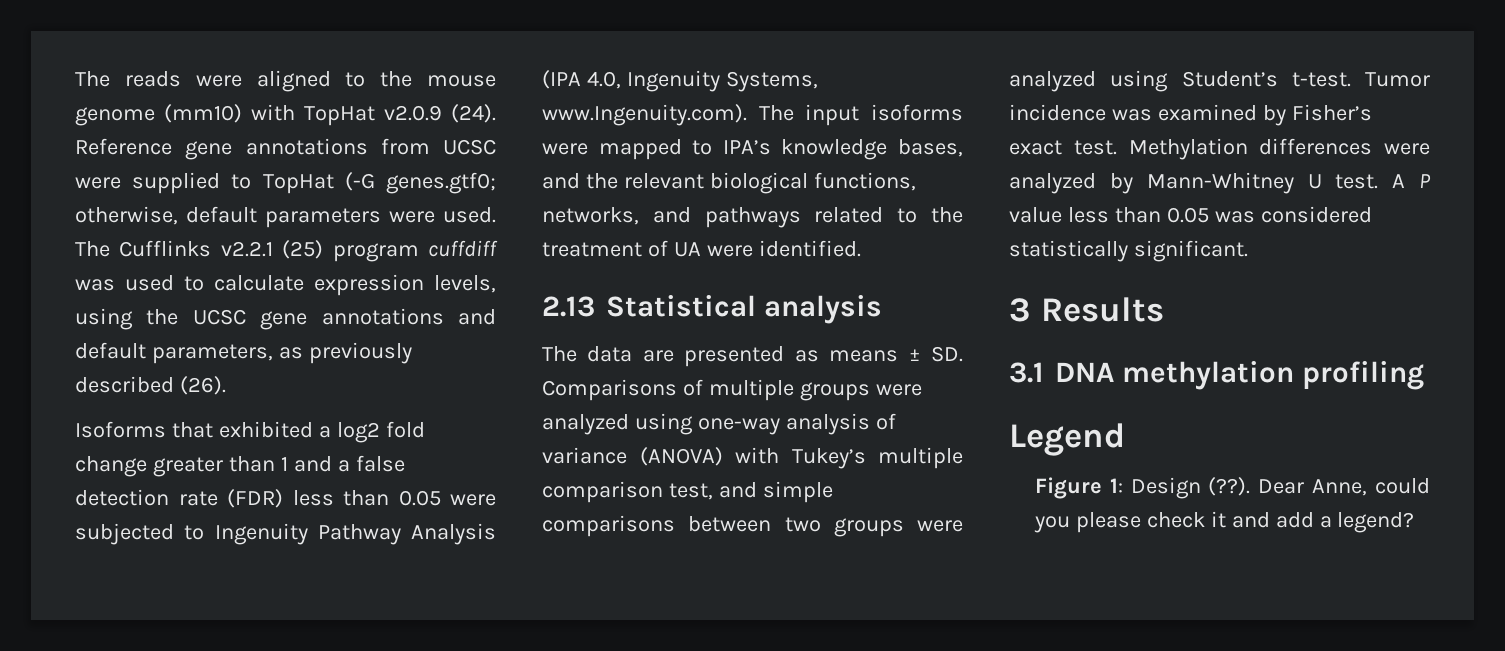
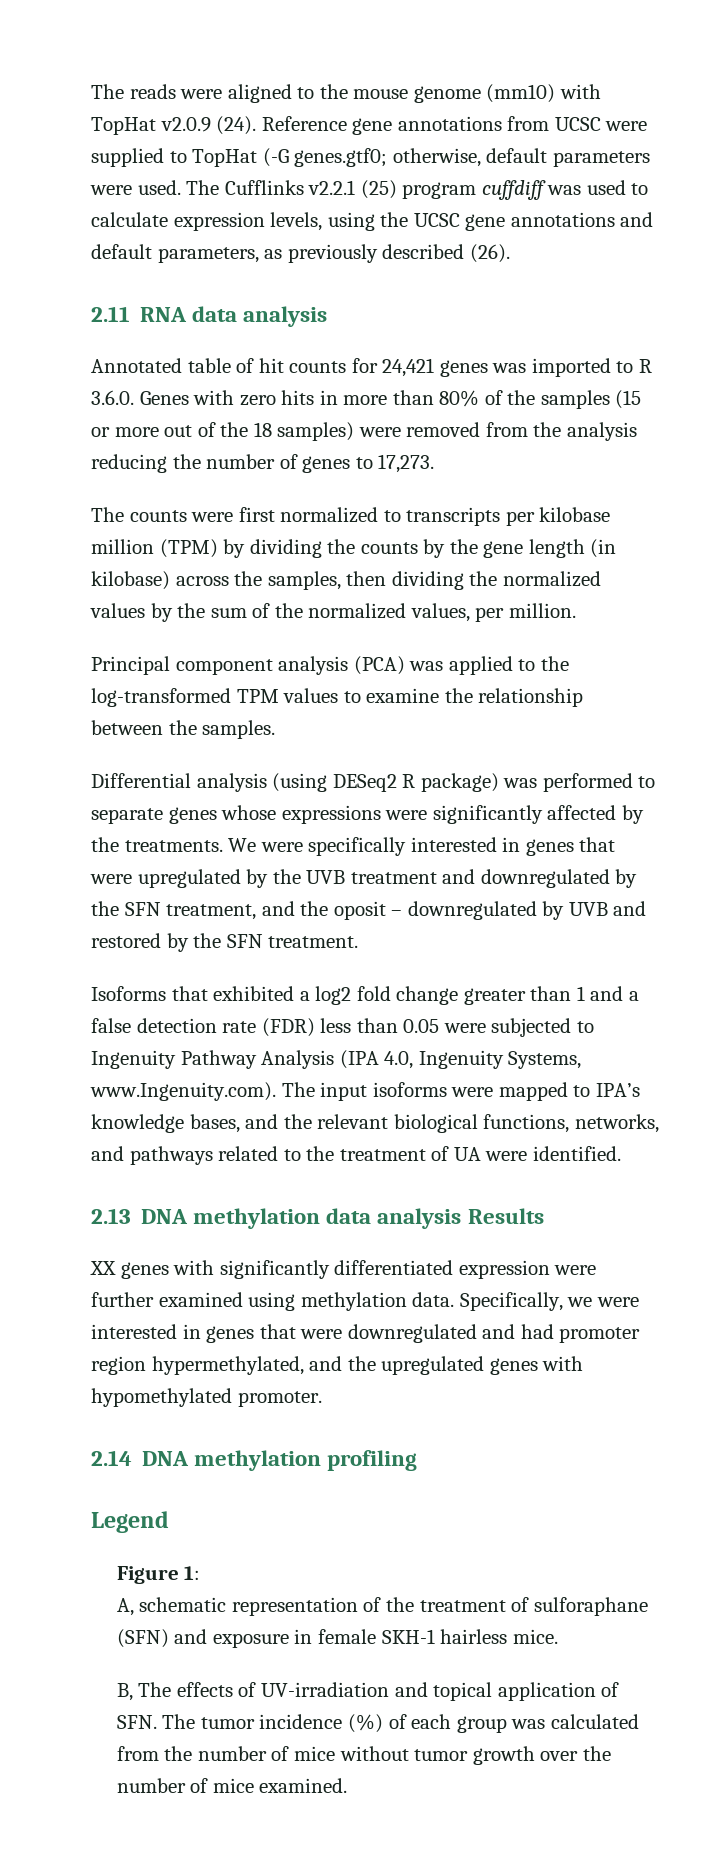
(226, 385) none -> [91,306,328,327] [91,358,652,377] [91,390,642,409] [91,422,637,441] [91,454,435,473] [91,507,611,526] [91,539,617,558] [91,571,601,590] [90,603,576,622] [91,656,569,675] [91,688,584,707] [91,720,276,739] [91,773,656,792] [91,805,644,824] [91,837,616,856] [90,869,638,888] [91,901,647,920] [91,933,359,952] // 2.11 RNA data analysis // Annotated table of hit counts for 24,421 genes was imported to R 3.6.0. Genes with zero hits in more than 80% of the samples (15 or more out of the 18 samples) were removed from the analysis reducing the number of genes to 17,273. // The counts were first normalized to transcripts per kilobase million (TPM) by dividing the counts by the gene length (in kilobase) across the samples, then dividing the normalized values by the sum of the normalized values, per million. // Principal component analysis (PCA) was applied to the log-transformed TPM values to examine the relationship between the samples. // Differential analysis (using DESeq2 R package) was performed to separate genes whose expressions were significantly affected by the treatments. We were specifically interested in genes that were upregulated by the UVB treatment and downregulated by the SFN treatment, and the oposit – downregulated by UVB and restored by the SFN treatment.
[606,295,882,324] [542,346,963,367] [542,379,922,401] [542,413,896,435] [542,447,963,469] [542,481,833,503] [542,515,963,537] [1009,70,1430,92] [1009,104,1372,126] [1009,138,1430,160] [1009,172,1431,194] [1009,206,1372,223] [1009,240,1248,262] [1009,297,1164,322] [1009,362,1044,383] Statistical analysis // The data are presented as means ± SD. Comparisons of multiple groups were analyzed using one-way analysis of variance (ANOVA) with Tukey’s multiple comparison test, and simple comparisons between two groups were analyzed using Student’s t-test. Tumor incidence was examined by Fisher’s exact test. Methylation differences were analyzed by Mann-Whitney U test. A P value less than 0.05 was considered statistically significant. // 3 Results // 3.1 -> [141,1208,544,1229] [90,1260,597,1279] [91,1292,639,1311] [91,1324,641,1343] [91,1356,584,1375] [91,1388,322,1407] [91,1450,132,1466] DNA methylation data analysis Results // XX genes with significantly differentiated expression were further examined using methylation data. Specifically, we were interested in genes that were downregulated and had promoter region hypermethylated, and the upregulated genes with hypomethylated promoter. // 2.14
[1130,477,1430,499] [1033,511,1415,533] Design (??). Dear Anne, could you please check it and add a legend? -> [116,1597,648,1616] [116,1629,558,1648] [116,1682,620,1701] [116,1714,639,1733] [116,1746,611,1765] [116,1778,348,1793] // A, schematic representation of the treatment of sulforaphane (SFN) and exposure in female SKH-1 hairless mice. // B, The effects of UV-irradiation and topical application of SFN. The tumor incidence (%) of each group was calculated from the number of mice without tumor growth over the number of mice examined.

